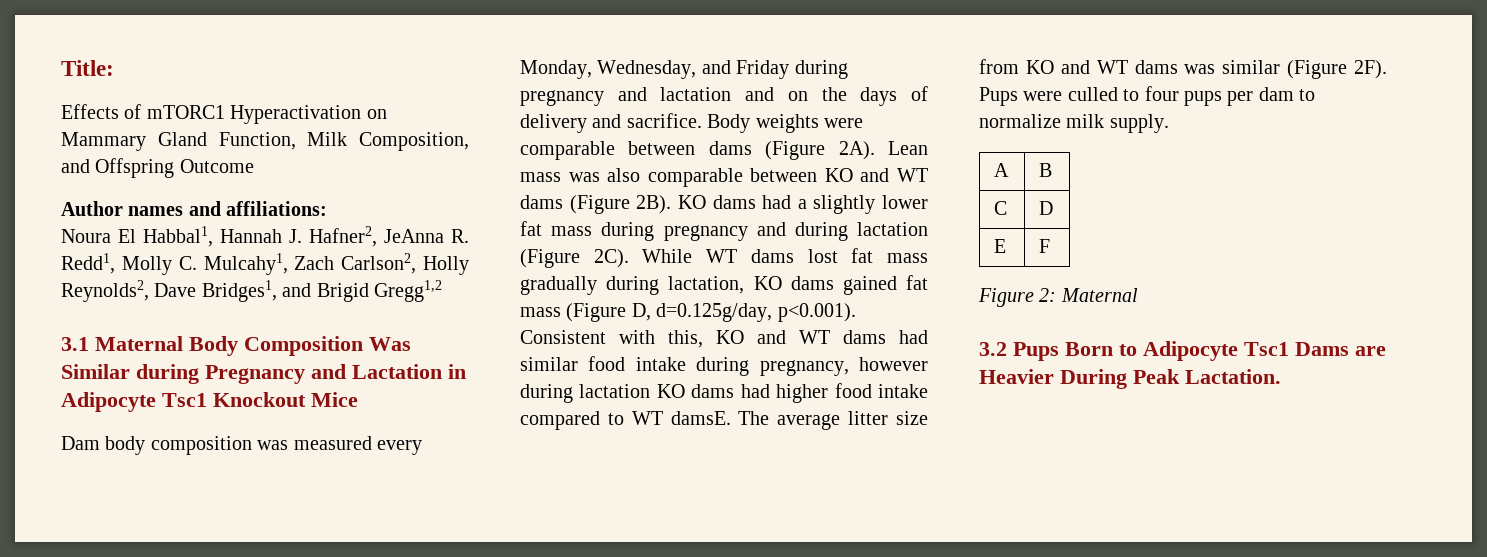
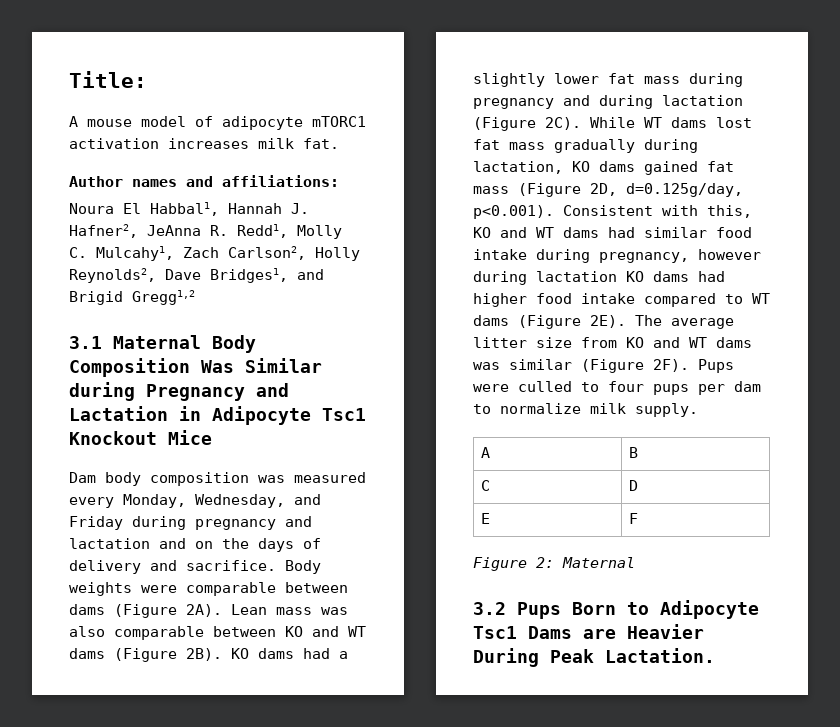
[61,104,387,124] [61,132,469,151] [61,158,254,178] Effects of mTORC1 Hyperactivation on Mammary Gland Function, Milk Composition, and Offspring Outcome -> [69,116,366,130] [69,138,339,149] A mouse model of adipocyte mTORC1 activation increases milk fat.
[631,303,651,321] D, -> [590,183,617,196] 2D,
[670,411,731,425] damsE. -> [473,315,626,329] dams (Figure 2E).

